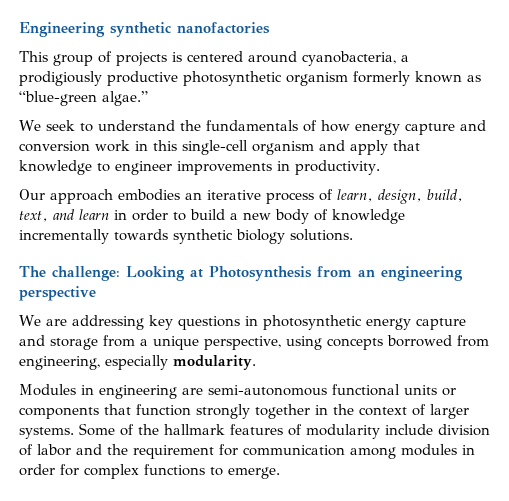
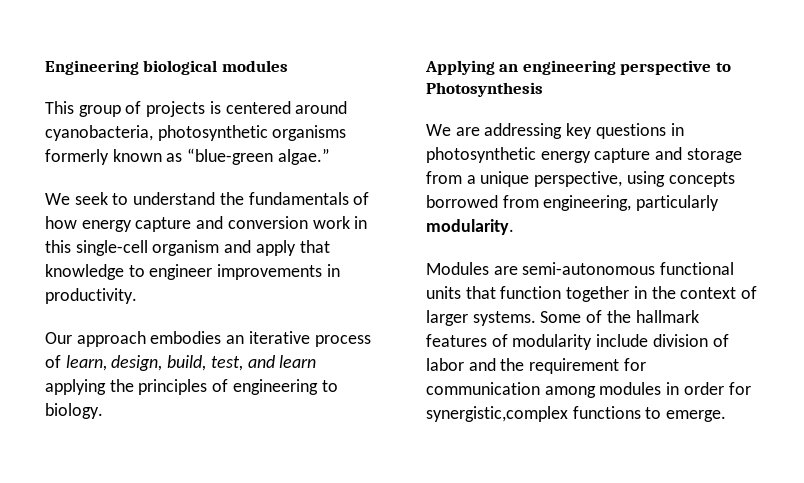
[110,22,270,37] synthetic nanofactories -> [143,60,288,75] biological modules
[401,55,409,62] [19,71,348,86] a prodigiously productive photosynthetic organism -> [157,125,347,141] photosynthetic organisms
[19,211,48,222] text, -> [210,356,243,371] test,
[114,209,405,224] [19,229,353,244] [19,266,352,281] in order to build a new body of knowledge incrementally towards synthetic biology solutions. // The challenge: Looking at Photosynthesis from -> [45,379,338,395] [45,403,103,419] [425,60,495,75] applying the principles of engineering to biology. // Applying
(96, 293) none -> [715,62,731,72] [426,82,543,97] to Photosynthesis
[105,355,168,370] especially -> [636,195,720,211] particularly
[81,385,177,399] in engineering -> (489, 268) none
[442,388,456,396] [19,407,99,419] or components -> (461, 292) none
[196,404,250,419] strongly -> (562, 292) none
[84,464,139,479] complex -> [426,406,568,422] synergistic,complex

